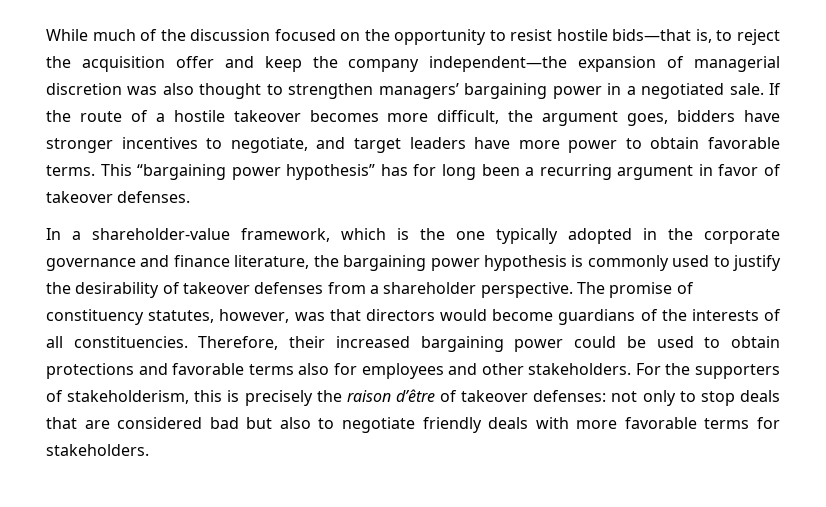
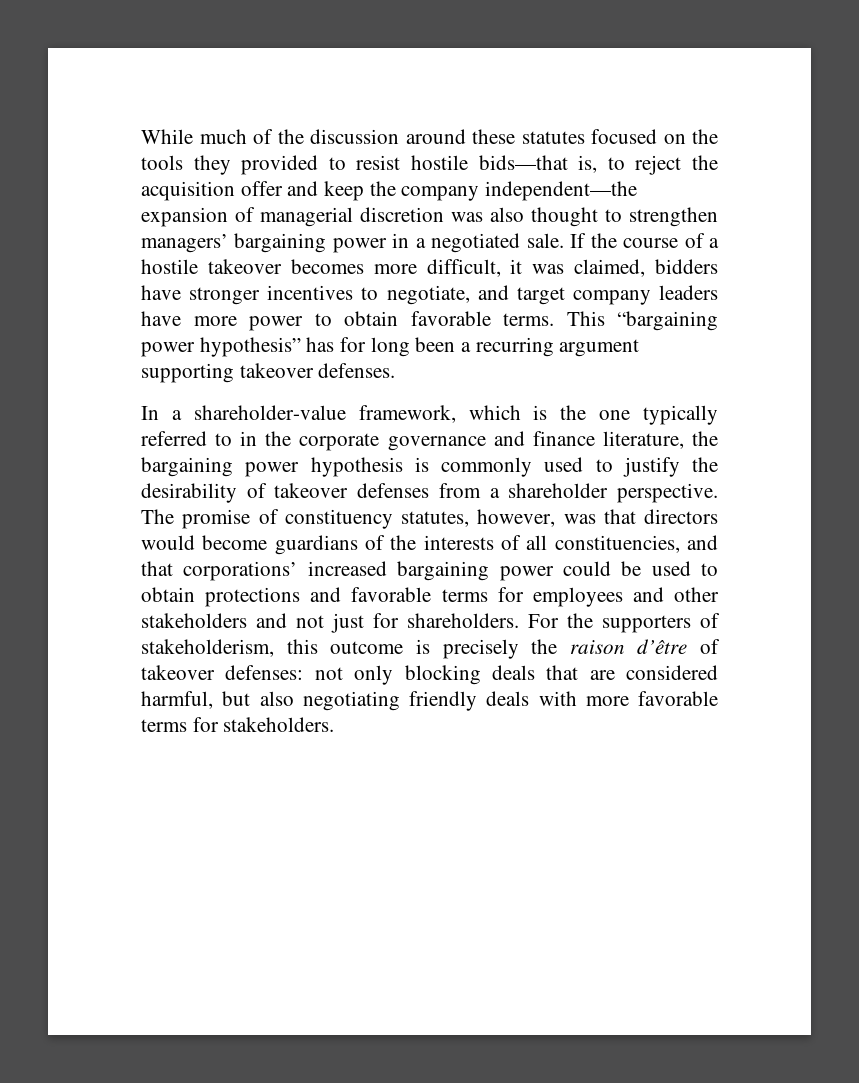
[274,29,487,45] focused on the opportunity -> [405,129,718,144] [141,155,319,175] around these statutes focused on the tools they provided
[79,111,122,122] route -> [623,238,679,248] course
[508,110,669,126] the argument goes, -> [510,259,646,277] it was claimed,
(401, 145) none -> [572,290,651,305] company
[698,164,781,176] in favor of -> [141,363,234,383] supporting
[568,228,632,244] adopted -> [141,431,233,446] referred to
[73,336,326,350] constituencies. Therefore, their -> [554,535,718,553] [141,561,298,581] constituencies, and that corporations’
[298,363,330,375] also -> (488, 595) none
[528,363,632,375] stakeholders. -> [141,613,519,633] stakeholders and not just for shareholders.
(223, 396) none -> [330,641,404,654] outcome
[679,391,735,406] to stop -> [404,665,481,685] blocking
[209,417,239,429] bad -> [141,691,213,709] harmful,
[318,417,415,433] to negotiate -> [302,691,400,711] negotiating

